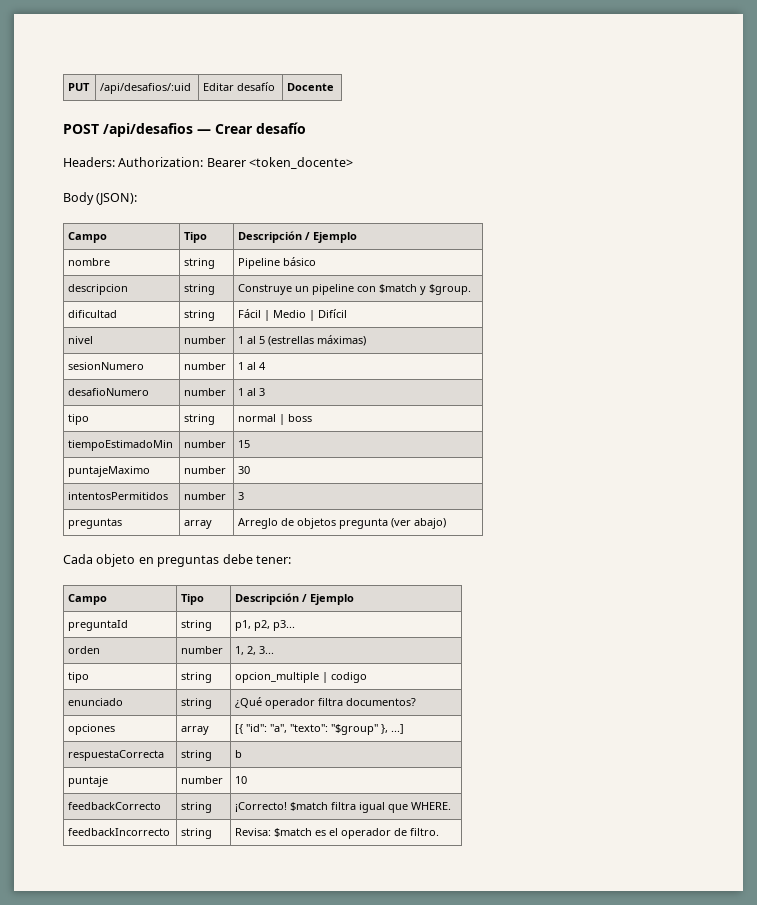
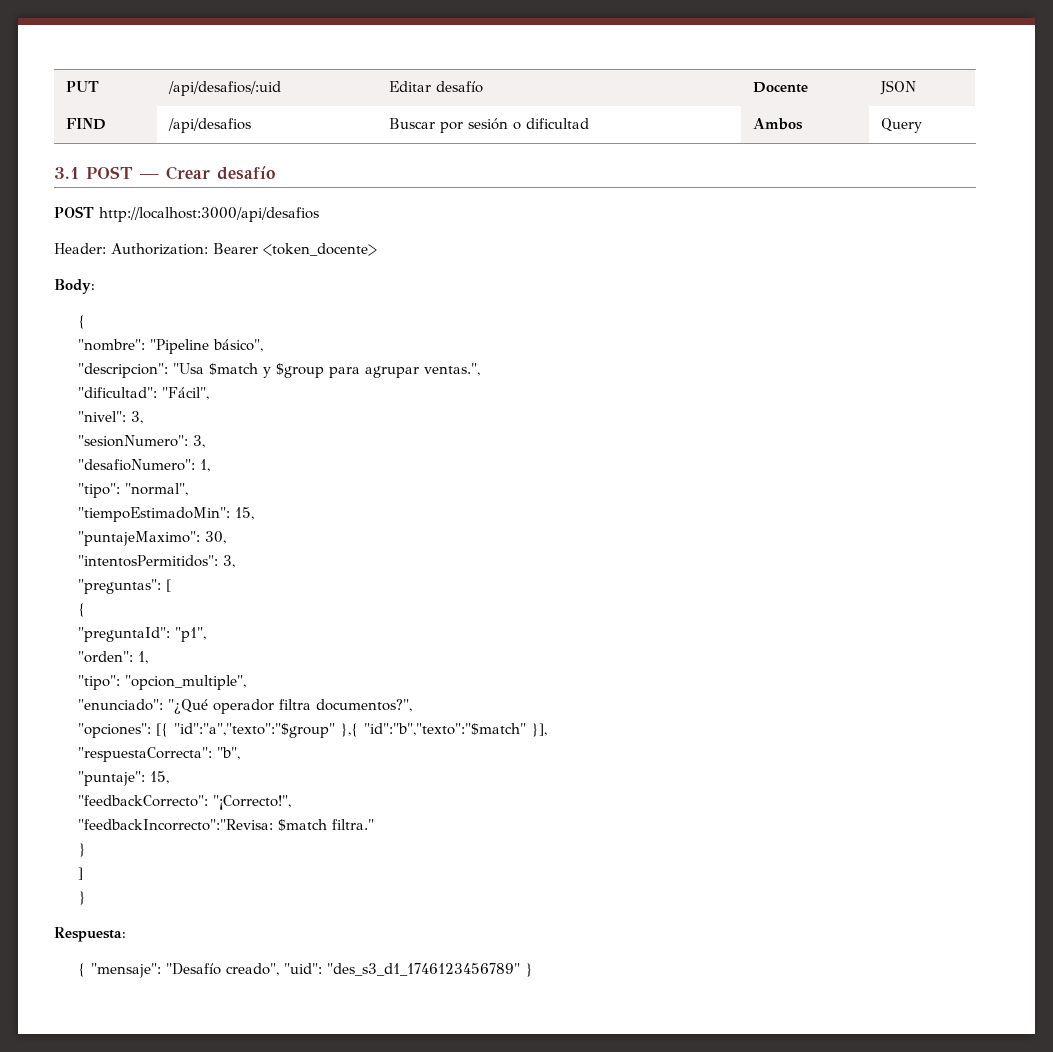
[63,123,193,137] // POST /api/desafios -> [879,80,916,95] [65,118,106,130] [167,118,251,133] [388,118,589,133] [752,118,803,130] [880,118,922,133] [54,166,133,179] | JSON // FIND | /api/desafios | Buscar por sesión o dificultad | Ambos | Query // 3.1 POST
[63,157,115,167] Headers: -> [54,206,319,222] [54,243,106,254] POST http://localhost:3000/api/desafios // Header:
[63,192,138,205] [68,232,108,243] [184,232,208,243] [238,231,358,243] [68,258,111,266] [184,258,216,269] [238,257,317,269] [68,284,129,295] [184,284,216,295] [238,284,472,295] [68,310,118,318] [184,310,216,321] [238,309,348,321] [68,336,94,344] [184,336,227,344] [238,335,367,346] [68,362,145,370] [184,362,227,370] [238,362,267,370] [68,388,150,396] [184,388,227,396] [238,388,266,396] [68,414,90,425] [184,414,216,425] [238,414,313,425] [68,440,174,451] [184,440,227,448] [238,440,251,448] [68,466,151,477] [184,466,227,474] [238,466,251,474] [68,492,169,500] [184,492,227,500] [238,492,245,500] [68,518,123,529] [184,520,213,529] [238,518,447,529] [63,554,291,567] [68,594,108,605] [181,594,205,605] [235,593,355,605] [68,620,129,631] [181,620,213,631] [235,620,296,631] [68,646,101,654] [181,646,224,654] [235,646,275,655] [68,672,90,683] [181,672,213,683] [235,672,368,683] [68,698,124,706] [181,698,213,709] [235,697,417,709] [68,724,116,735] [181,726,210,735] [235,724,405,735] [68,750,165,761] [181,750,213,761] [235,750,243,758] [68,776,109,787] [181,776,224,784] [235,776,248,784] [68,802,162,810] [181,802,213,813] [235,802,452,813] [68,828,171,836] [181,828,213,839] [235,828,440,839] Body (JSON): // Campo | Tipo | Descripción / Ejemplo // nombre | string | Pipeline básico // descripcion | string | Construye un pipeline con $match y $group. // dificultad | string | Fácil | Medio | Difícil // nivel | number | 1 al 5 (estrellas máximas) // sesionNumero | number | 1 al 4 // desafioNumero | number | 1 al 3 // tipo | string | normal | boss // tiempoEstimadoMin | number | 15 // puntajeMaximo | number | 30 // intentosPermitidos | number | 3 // preguntas | array | Arreglo de objetos pregunta (ver abajo) // Cada objeto en preguntas debe tener: // Campo | Tipo | Descripción / Ejemplo // preguntaId | string | p1, p2, p3... // orden | number | 1, 2, 3... // tipo | string | opcion_multiple | codigo // enunciado | string | ¿Qué operador filtra documentos? // opciones | array | [{ "id": "a", "texto": "$group" }, ...] // respuestaCorrecta | string | b // puntaje | number | 10 // feedbackCorrecto | string | ¡Correcto! $match filtra igual que WHERE. // feedbackIncorrecto | string | Revisa: $match es el operador de filtro. -> [54,279,95,294] [78,315,87,329] [78,339,264,354] [78,363,481,378] [78,387,210,400] [78,411,144,424] [78,435,206,448] [78,459,211,472] [78,483,189,498] [78,507,255,522] [78,531,227,546] [78,555,236,568] [78,579,172,594] [78,603,87,617] [78,627,207,642] [78,651,149,664] [78,675,247,690] [78,699,413,714] [78,723,548,738] [78,747,241,762] [78,771,170,786] [78,795,292,810] [78,819,375,831] [78,843,87,857] [78,867,84,880] [78,891,87,905] [54,927,126,942] [78,963,534,978] Body: // { // "nombre": "Pipeline básico", // "descripcion": "Usa $match y $group para agrupar ventas.", // "dificultad": "Fácil", // "nivel": 3, // "sesionNumero": 3, // "desafioNumero": 1, // "tipo": "normal", // "tiempoEstimadoMin": 15, // "puntajeMaximo": 30, // "intentosPermitidos": 3, // "preguntas": [ // { // "preguntaId": "p1", // "orden": 1, // "tipo": "opcion_multiple", // "enunciado": "¿Qué operador filtra documentos?", // "opciones": [{ "id":"a","texto":"$group" },{ "id":"b","texto":"$match" }], // "respuestaCorrecta": "b", // "puntaje": 15, // "feedbackCorrecto": "¡Correcto!", // "feedbackIncorrecto":"Revisa: $match filtra." // } // ] // } // Respuesta: // { "mensaje": "Desafío creado", "uid": "des_s3_d1_1746123456789" }

